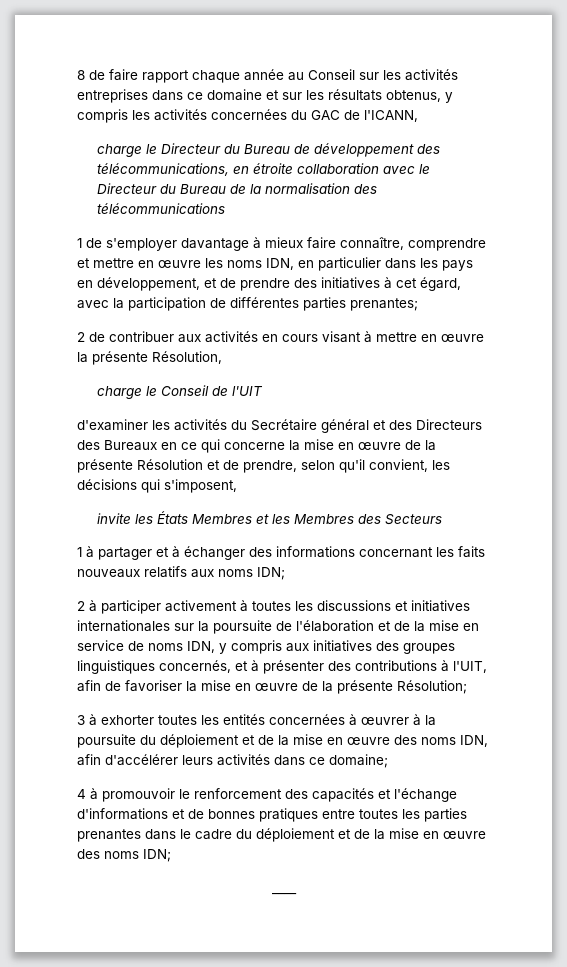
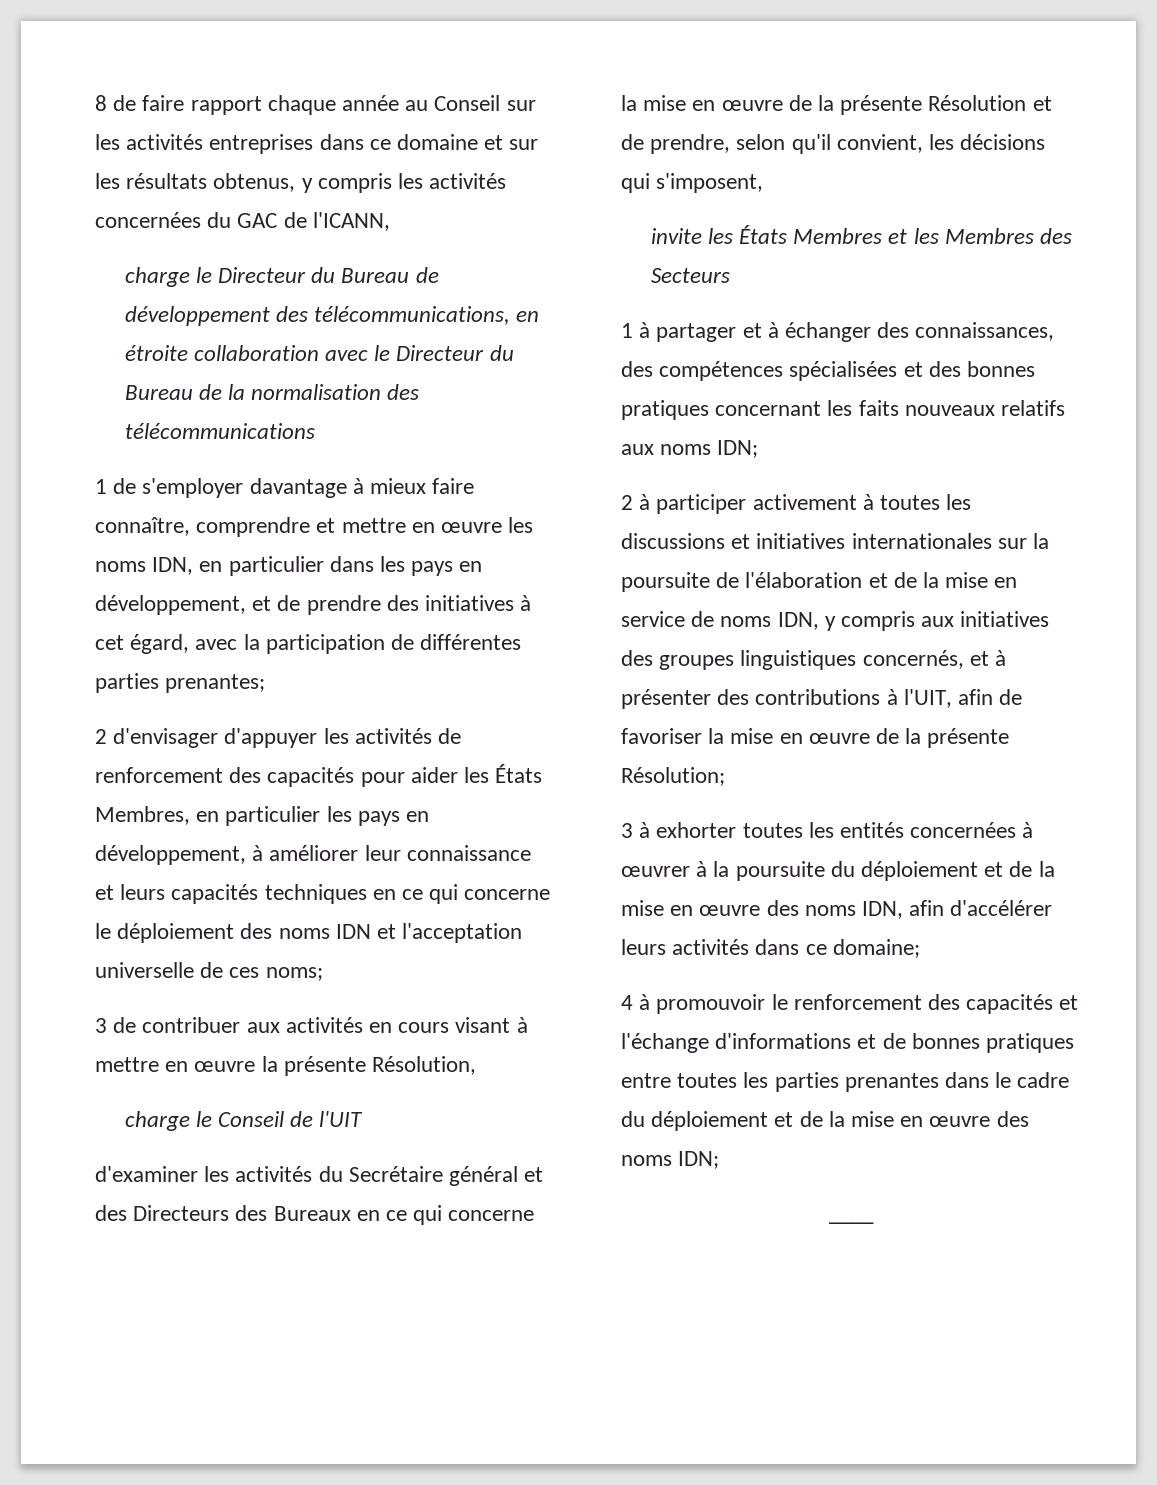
(85, 337) none -> [113,728,462,748] [95,764,543,787] [95,806,430,826] [95,845,531,865] [95,884,551,904] [95,923,523,943] [95,962,323,981] [95,1018,107,1033] d'envisager d'appuyer les activités de renforcement des capacités pour aider les États Membres, en particulier les pays en développement, à améliorer leur connaissance et leurs capacités techniques en ce qui concerne le déploiement des noms IDN et l'acceptation universelle de ces noms; // 3
[276,546,355,558] informations -> [915,322,1055,341] [621,361,1036,381] [621,400,709,420] connaissances, des compétences spécialisées et des bonnes pratiques

